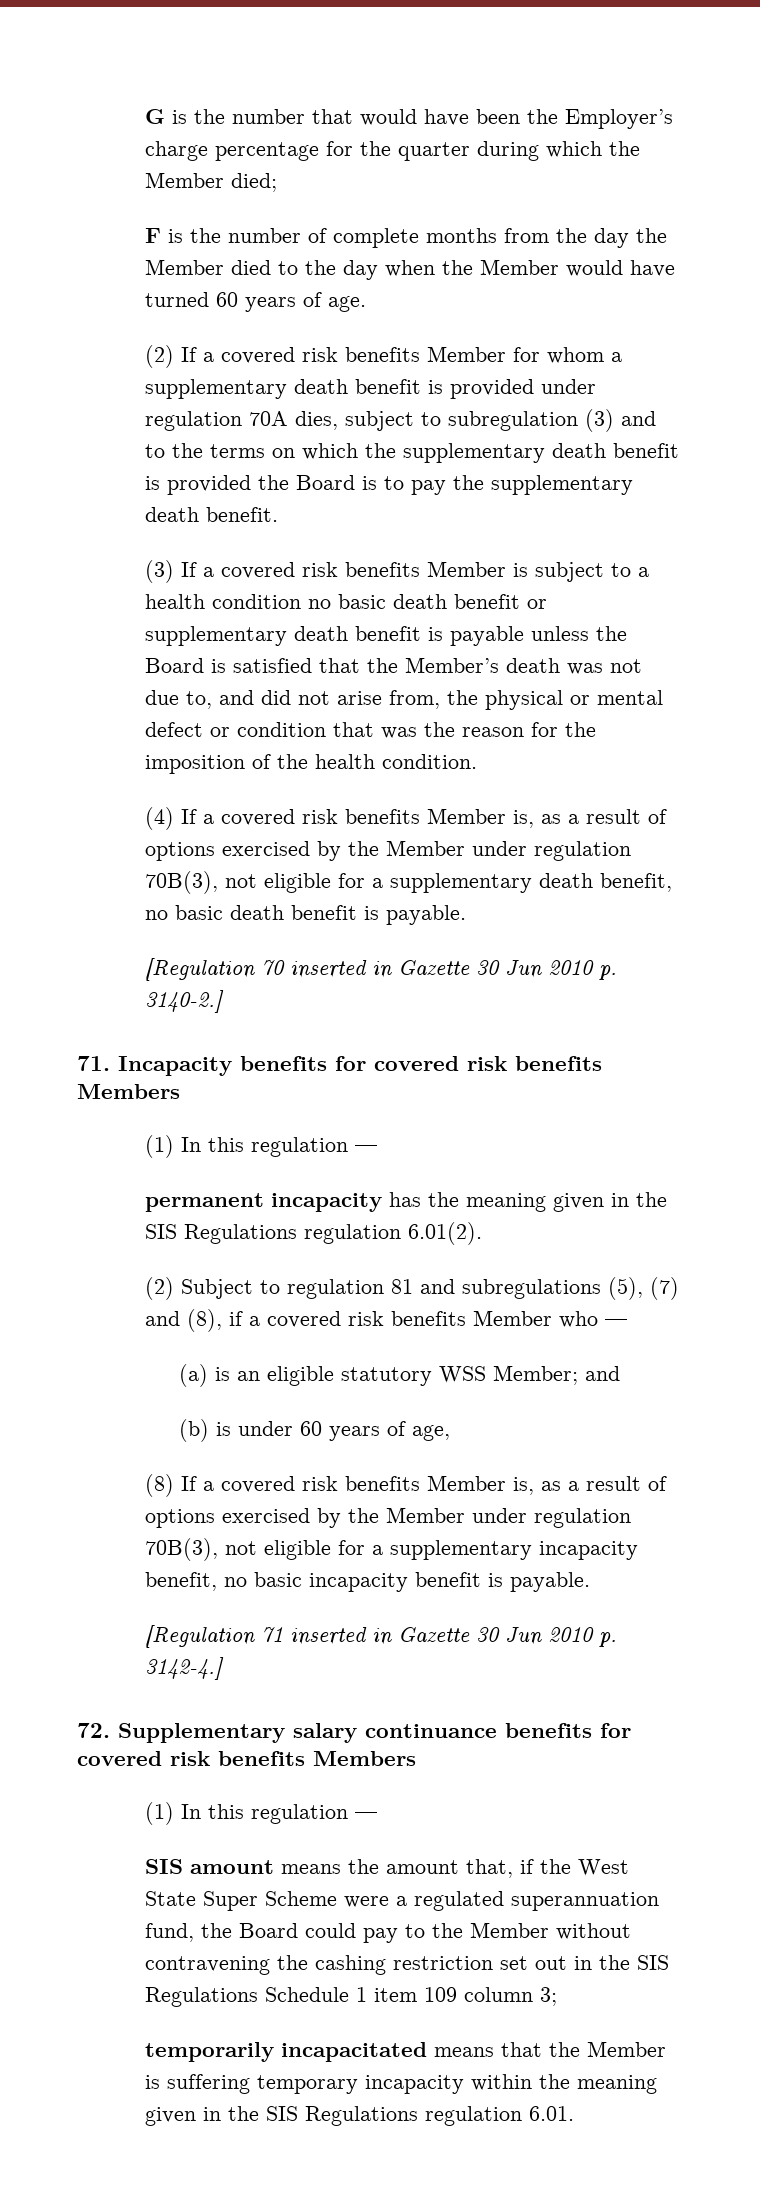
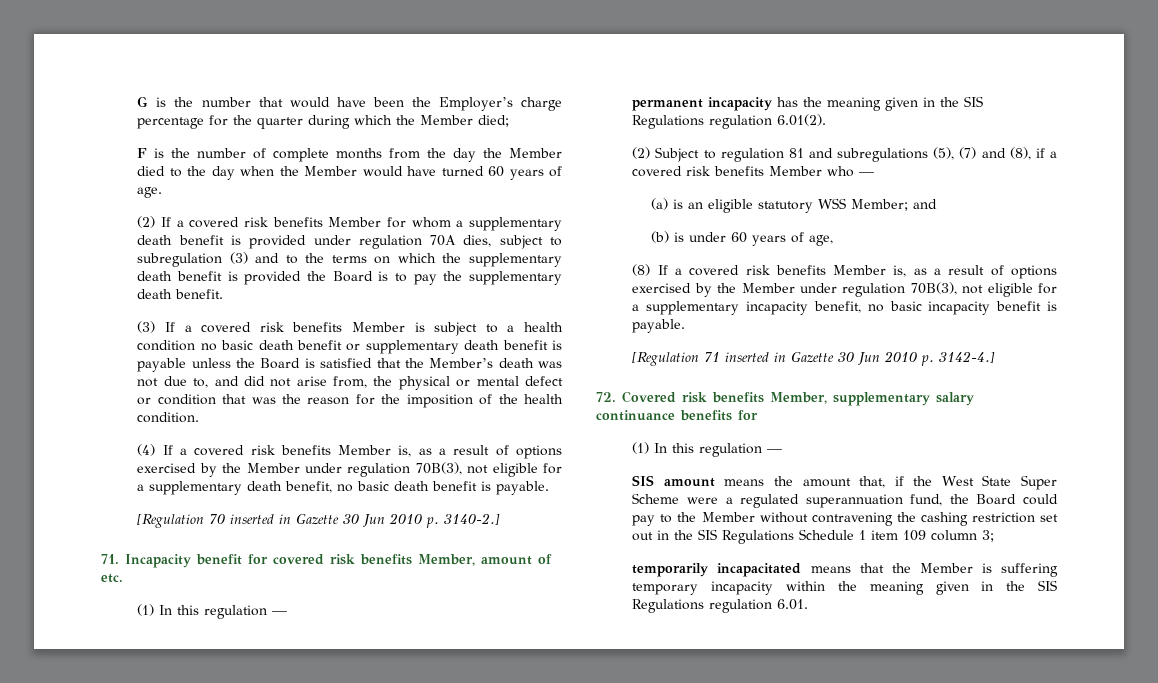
[240,1056,602,1071] [77,1084,180,1099] benefits for covered risk benefits Members -> [196,554,552,566] [101,574,123,583] benefit for covered risk benefits Member, amount of etc.
[118,1723,285,1743] Supplementary -> [622,391,930,406] Covered risk benefits Member, supplementary
[77,1751,416,1766] covered risk benefits Members -> (758, 415) none

